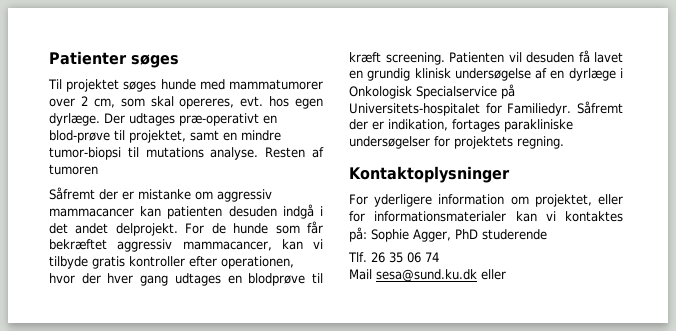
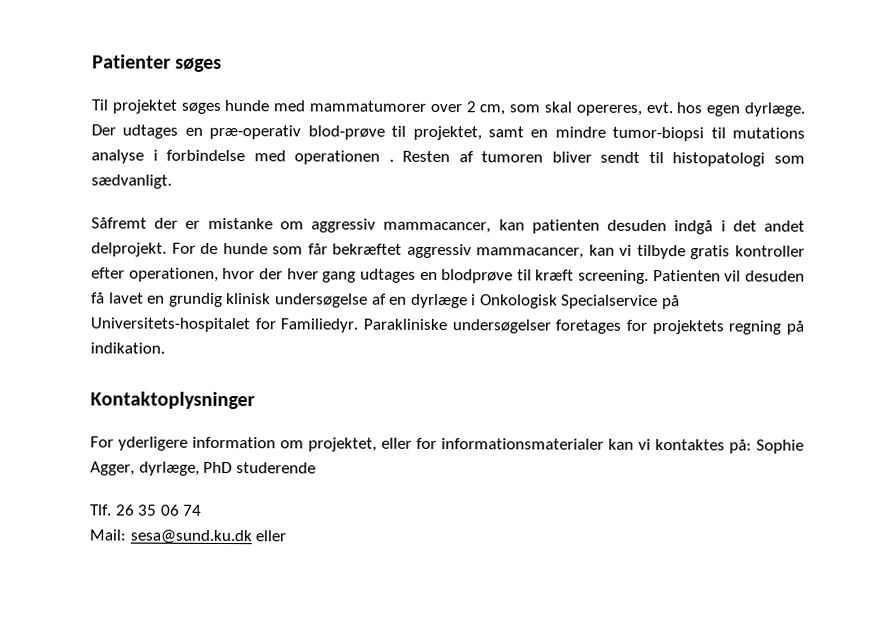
[179,113,277,126] præ-operativt en -> [184,124,302,140] en præ-operativ
[210,147,325,160] [49,164,98,175] analyse. Resten af tumoren -> [91,149,806,167] [91,174,172,189] analyse i forbindelse med operationen . Resten af tumoren bliver sendt til histopatologi som sædvanligt.
[49,208,134,217] mammacancer -> [383,221,492,234] mammacancer,
[577,101,623,114] [349,119,573,132] [349,136,564,149] Såfremt der er indikation, fortages parakliniske undersøgelser for projektets regning. -> [363,318,804,335] [90,342,165,354] Parakliniske undersøgelser foretages for projektets regning på indikation.
(451, 235) none -> [138,461,200,476] dyrlæge,
[349,269,372,280] Mail -> [89,529,126,541] Mail:

